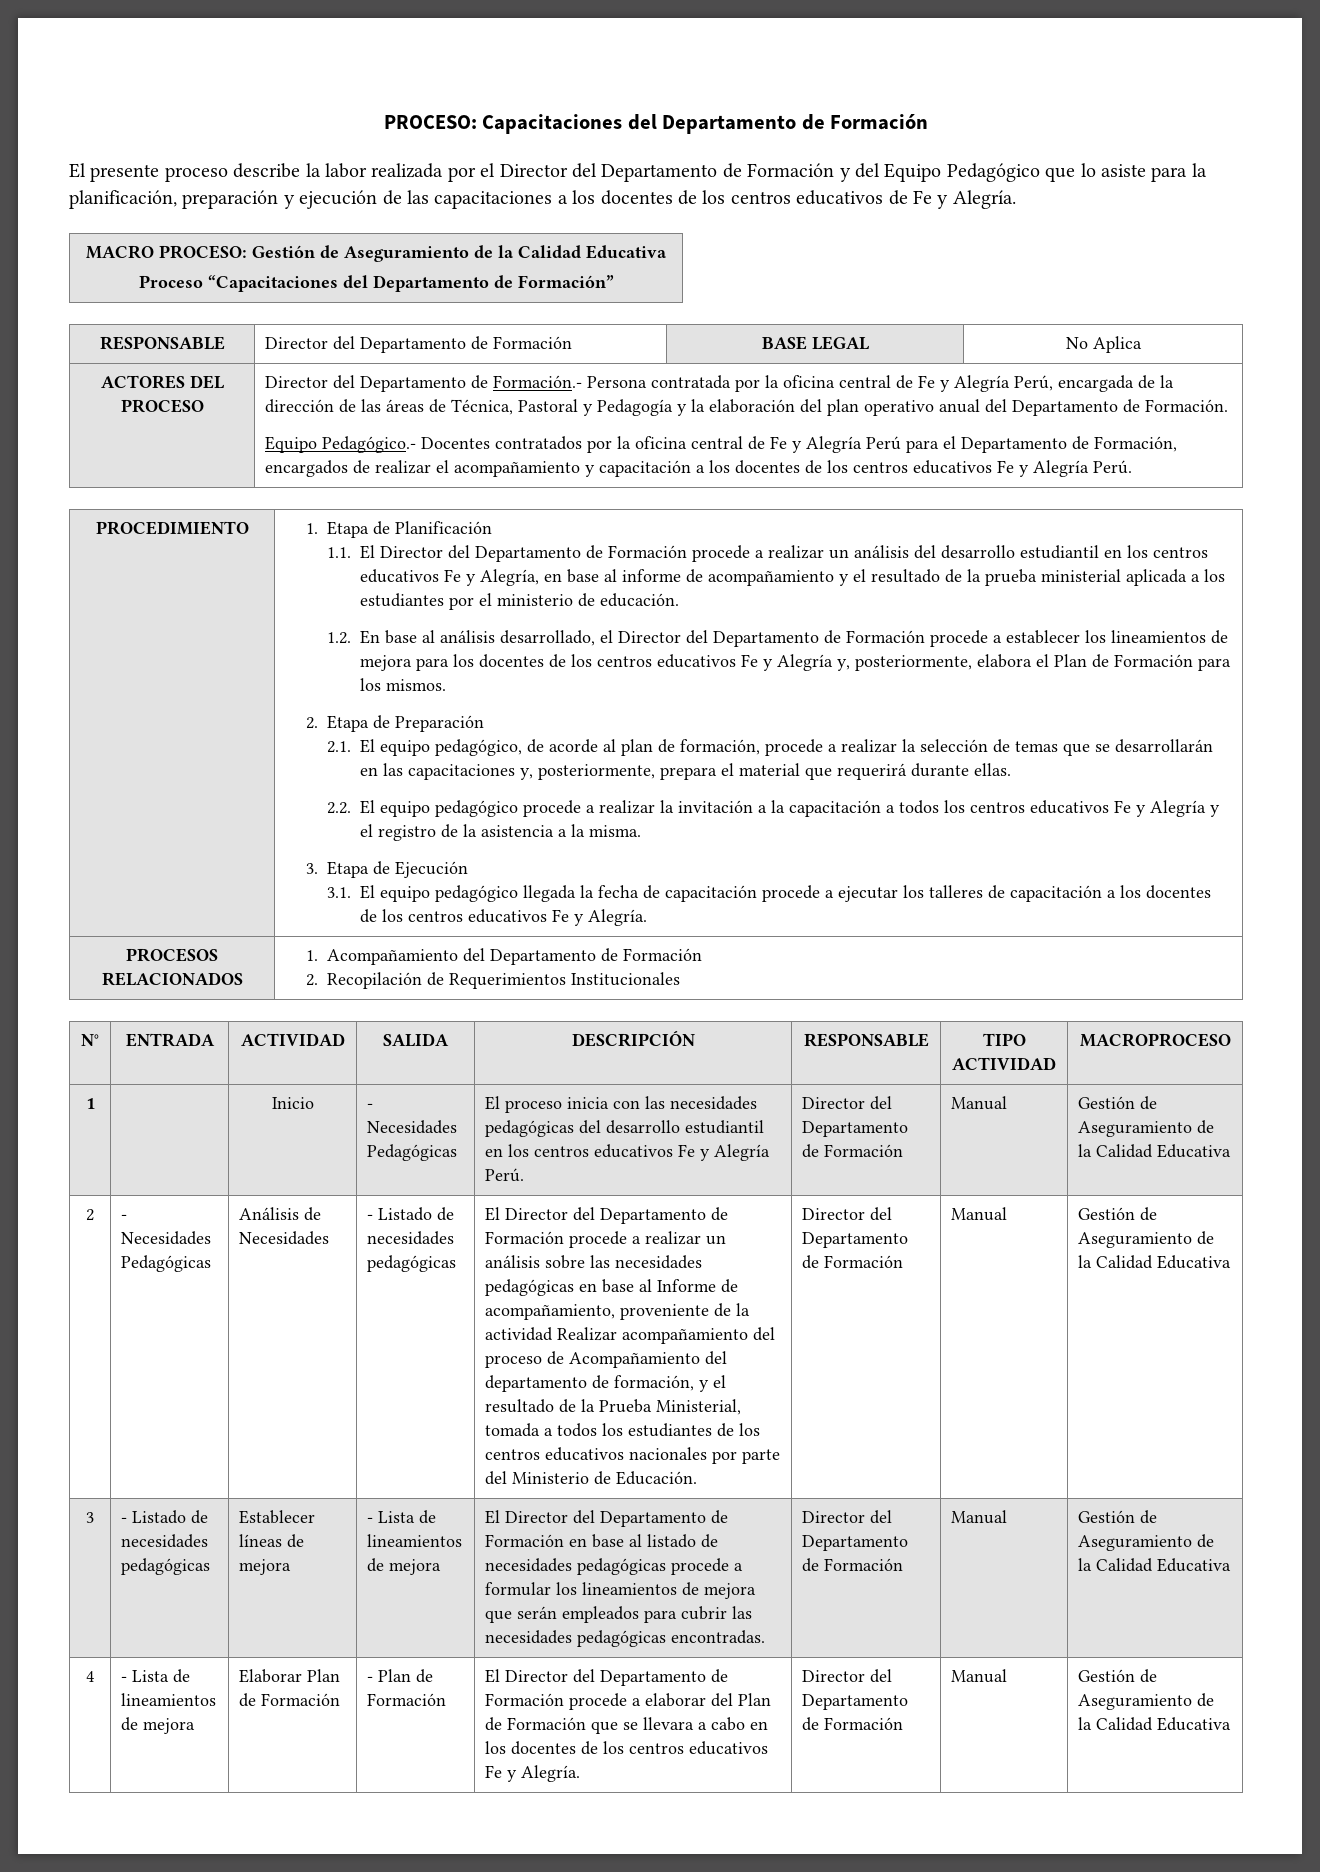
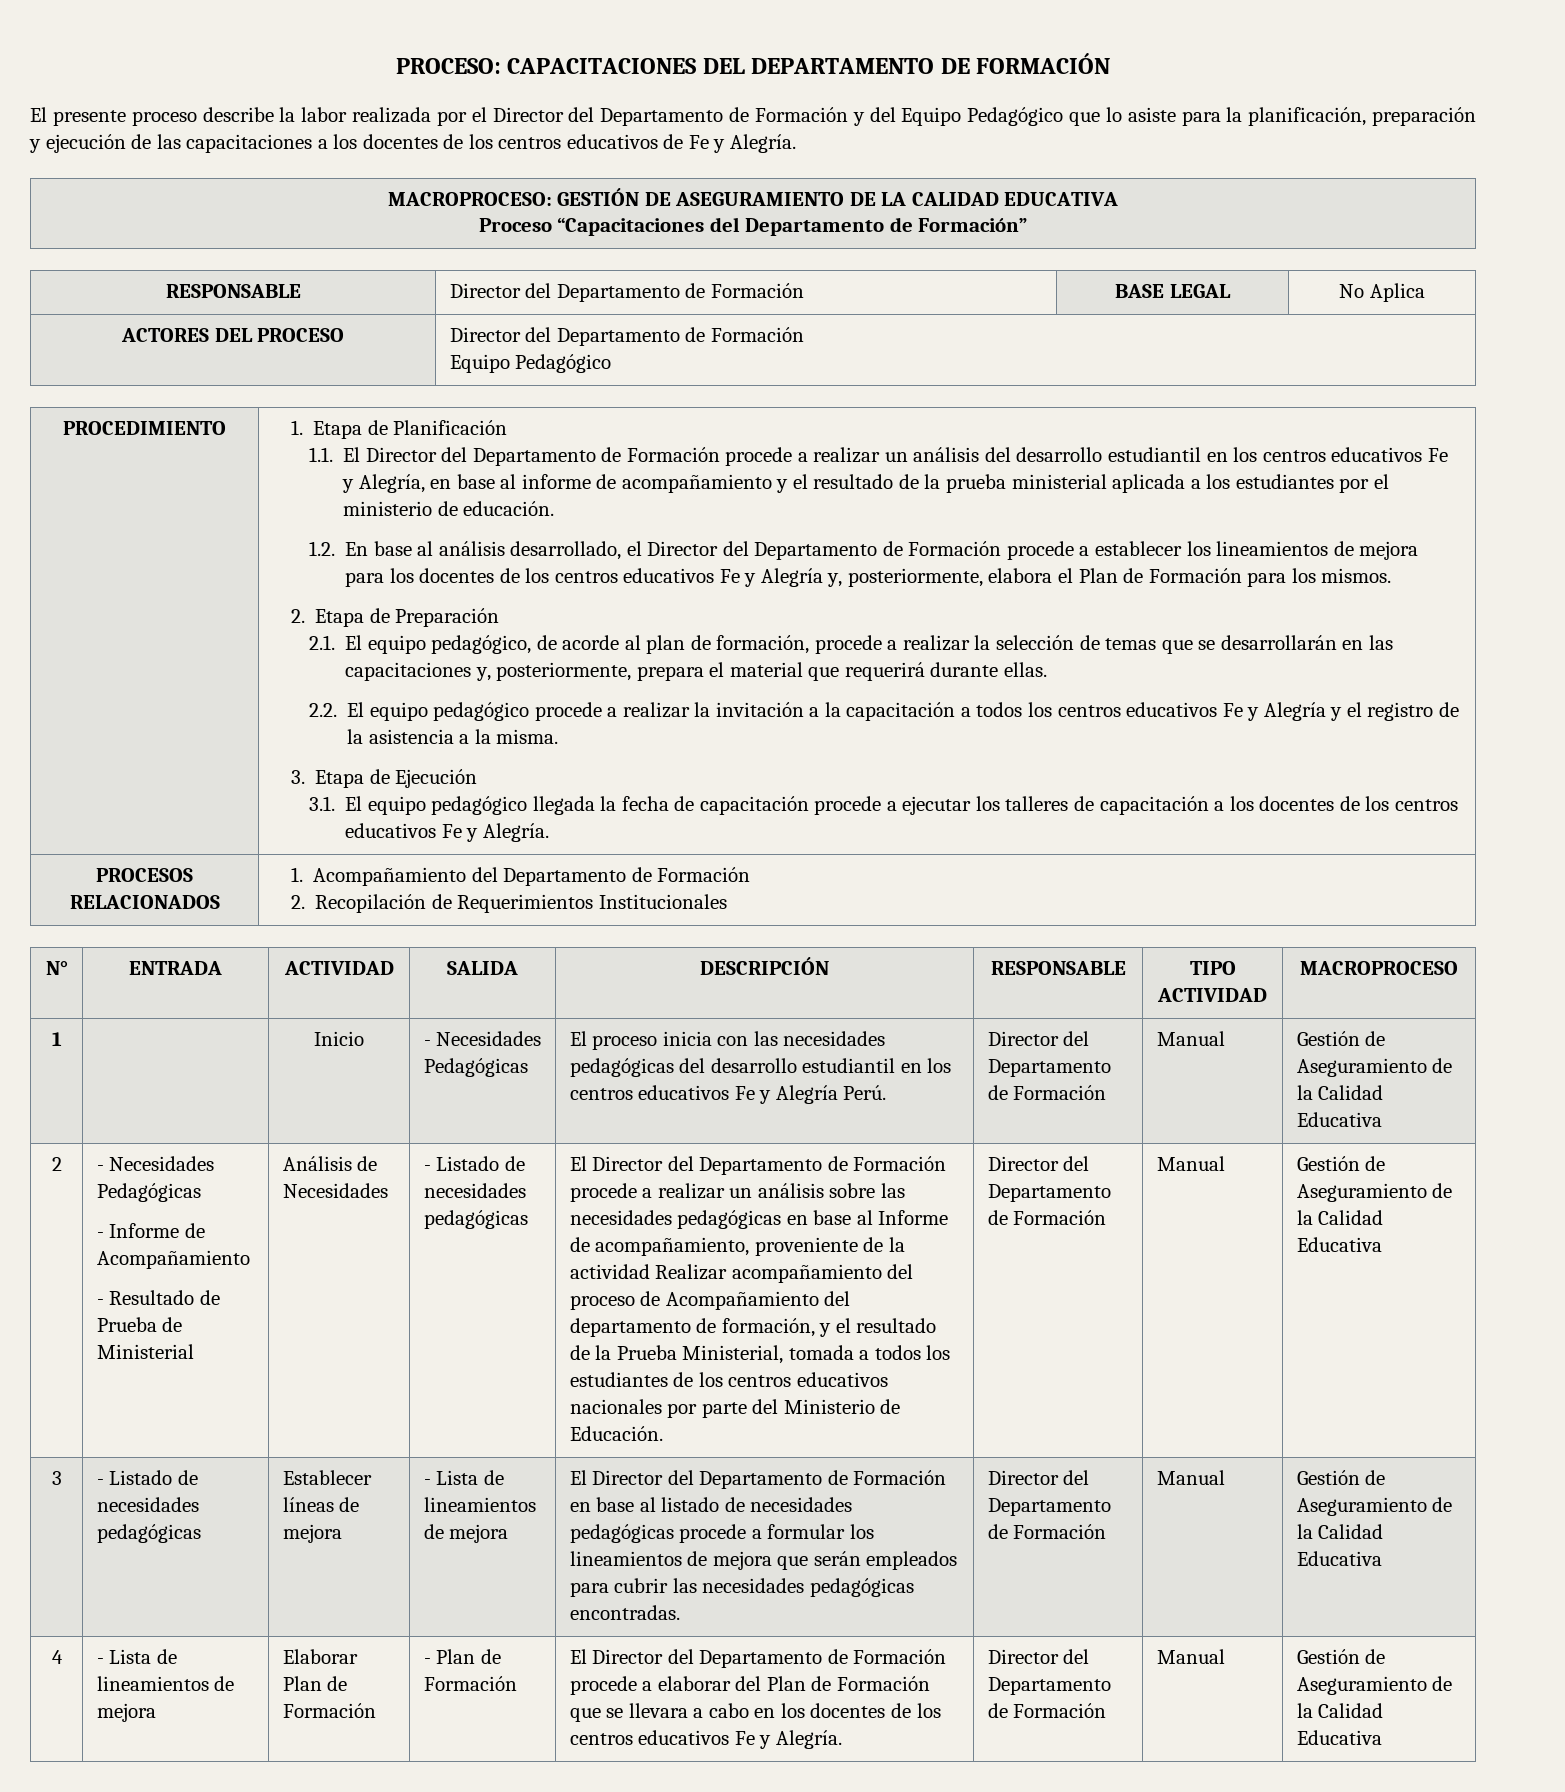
[383,114,929,134] PROCESO: Capacitaciones del Departamento de Formación -> [395,53,1111,74] PROCESO: CAPACITACIONES DEL DEPARTAMENTO DE FORMACIÓN
[86,245,667,262] MACRO PROCESO: Gestión de Aseguramiento de la Calidad Educativa -> [387,188,1119,206] MACROPROCESO: GESTIÓN DE ASEGURAMIENTO DE LA CALIDAD EDUCATIVA
[493,375,1175,392] [265,399,1229,416] [265,436,1178,453] [265,460,1133,477] Formación.- Persona contratada por la oficina central de Fe y Alegría Perú, encargada de la dirección de las áreas de Técnica, Pastoral y Pedagogía y la elaboración del plan operativo anual del Departamento de Formación. // Equipo Pedagógico.- Docentes contratados por la oficina central de Fe y Alegría Perú para el Departamento de Formación, encargados de realizar el acompañamiento y capacitación a los docentes de los centros educativos Fe y Alegría Perú. -> [710,327,804,342] [449,354,612,373] Formación // Equipo Pedagógico
(212, 1263) none -> [96,1223,205,1238] [96,1250,250,1269] [96,1290,220,1305] [96,1317,183,1332] [96,1344,194,1359] // - Informe de Acompañamiento // - Resultado de Prueba de Ministerial

